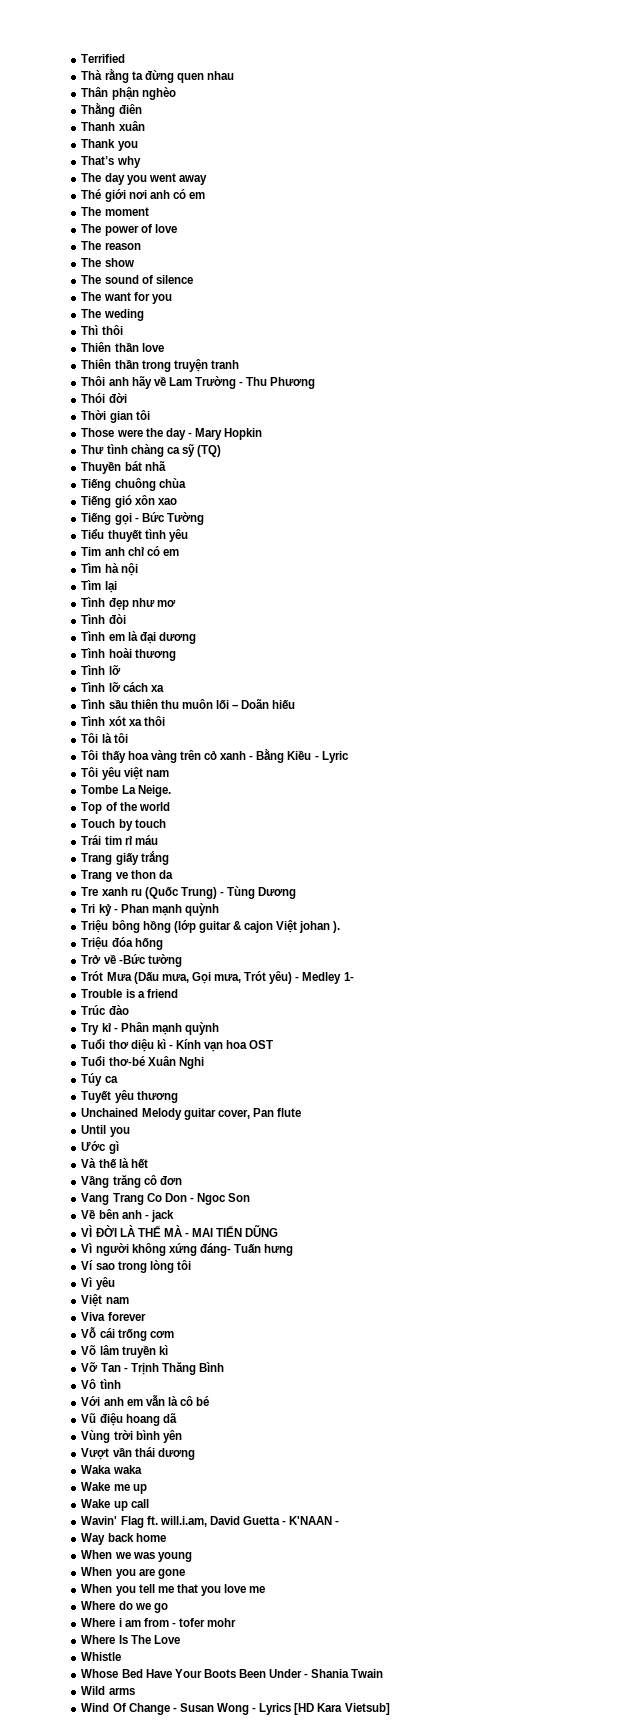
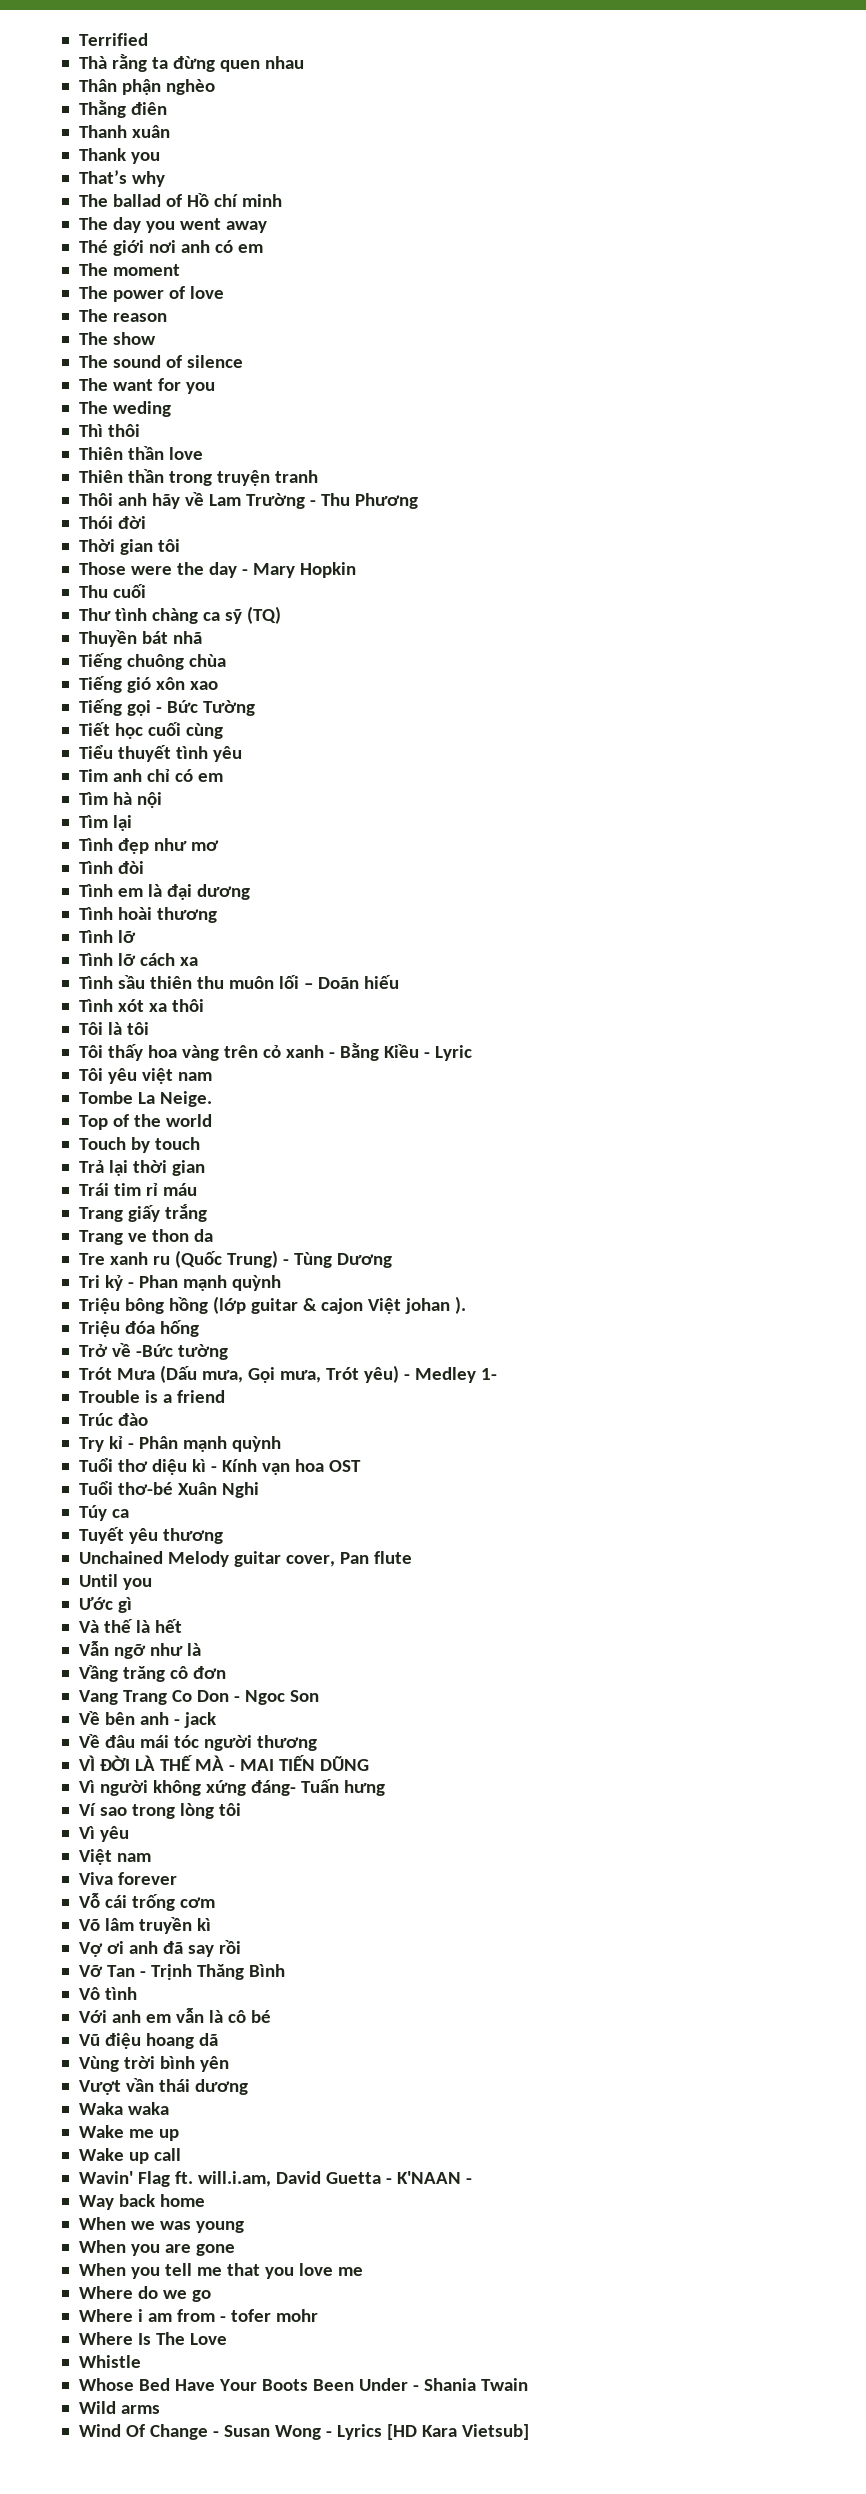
(141, 162) none -> [78,193,282,207] // The ballad of Hồ chí minh
(263, 434) none -> [78,584,146,598] // Thu cuối
(204, 518) none -> [78,722,223,739] // Tiết học cuối cùng
(166, 823) none -> [78,1160,205,1176] // Trả lại thời gian
(148, 1163) none -> [78,1641,201,1659] // Vẫn ngỡ như là
(174, 1216) none -> [78,1734,317,1751] // Về đâu mái tóc người thương
(168, 1350) none -> [78,1940,241,1957] // Vợ ơi anh đã say rồi

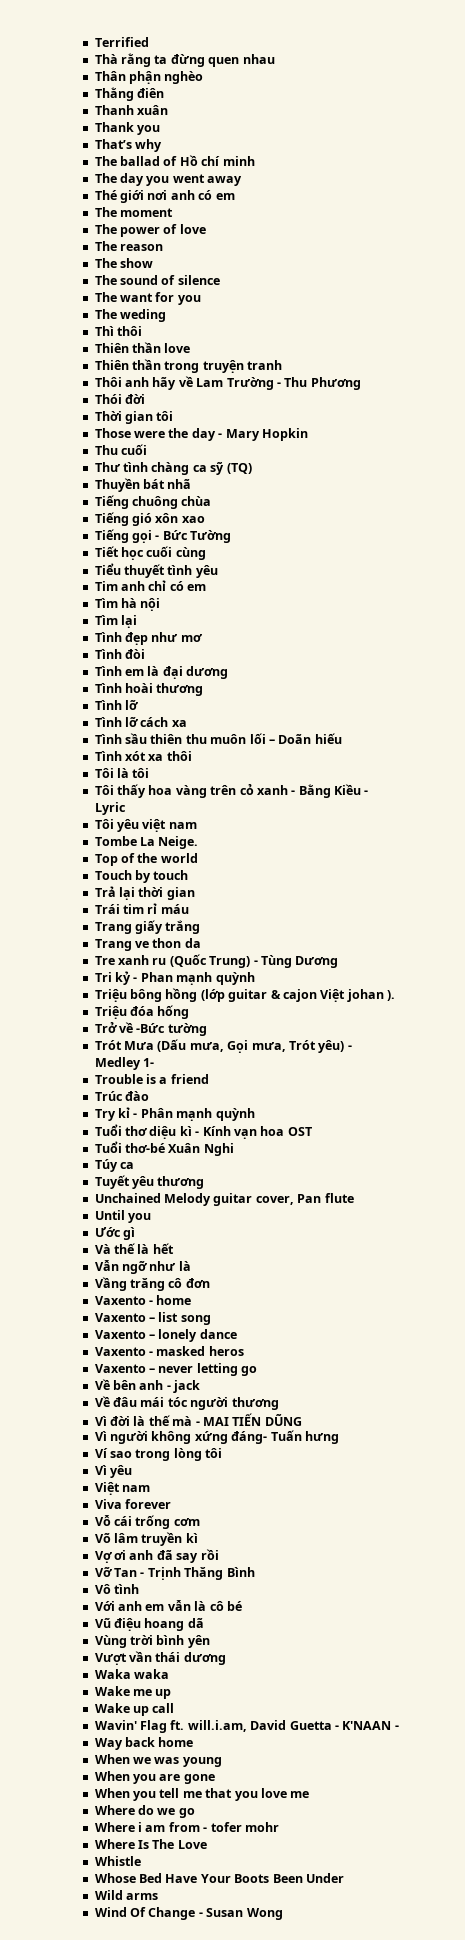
[78,1690,319,1705] Vang Trang Co Don - Ngoc Son -> [94,1295,192,1305] [94,1312,211,1325] [94,1329,237,1342] [94,1346,244,1356] [94,1363,258,1376] Vaxento - home // Vaxento – list song // Vaxento – lonely dance // Vaxento - masked heros // Vaxento – never letting go
[78,1755,224,1771] VÌ ĐỜI LÀ THẾ MÀ -> [94,1415,193,1426] Vì đời là thế mà
[412,2378,528,2391] - Shania Twain -> (344, 1878) none
[325,2424,529,2440] - Lyrics [HD Kara Vietsub] -> (283, 1914) none

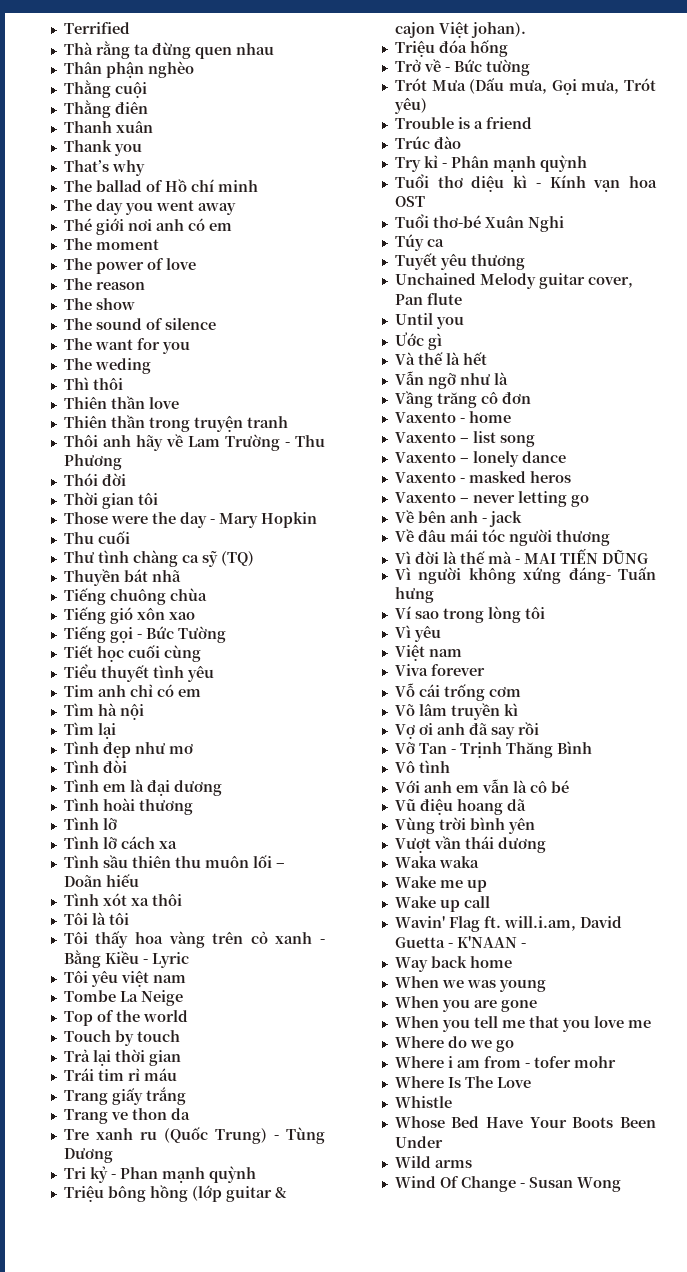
(204, 77) none -> [63,80,147,98] // Thằng cuội
[158,836,199,849] Neige. -> [140,990,183,1006] Neige
[346,989,396,1002] johan ). -> [470,22,526,38] johan).
[136,1023,166,1033] -Bức -> [444,59,482,72] - Bức
[347,1045,352,1050] [94,1057,155,1070] - Medley 1- -> (427, 105) none

